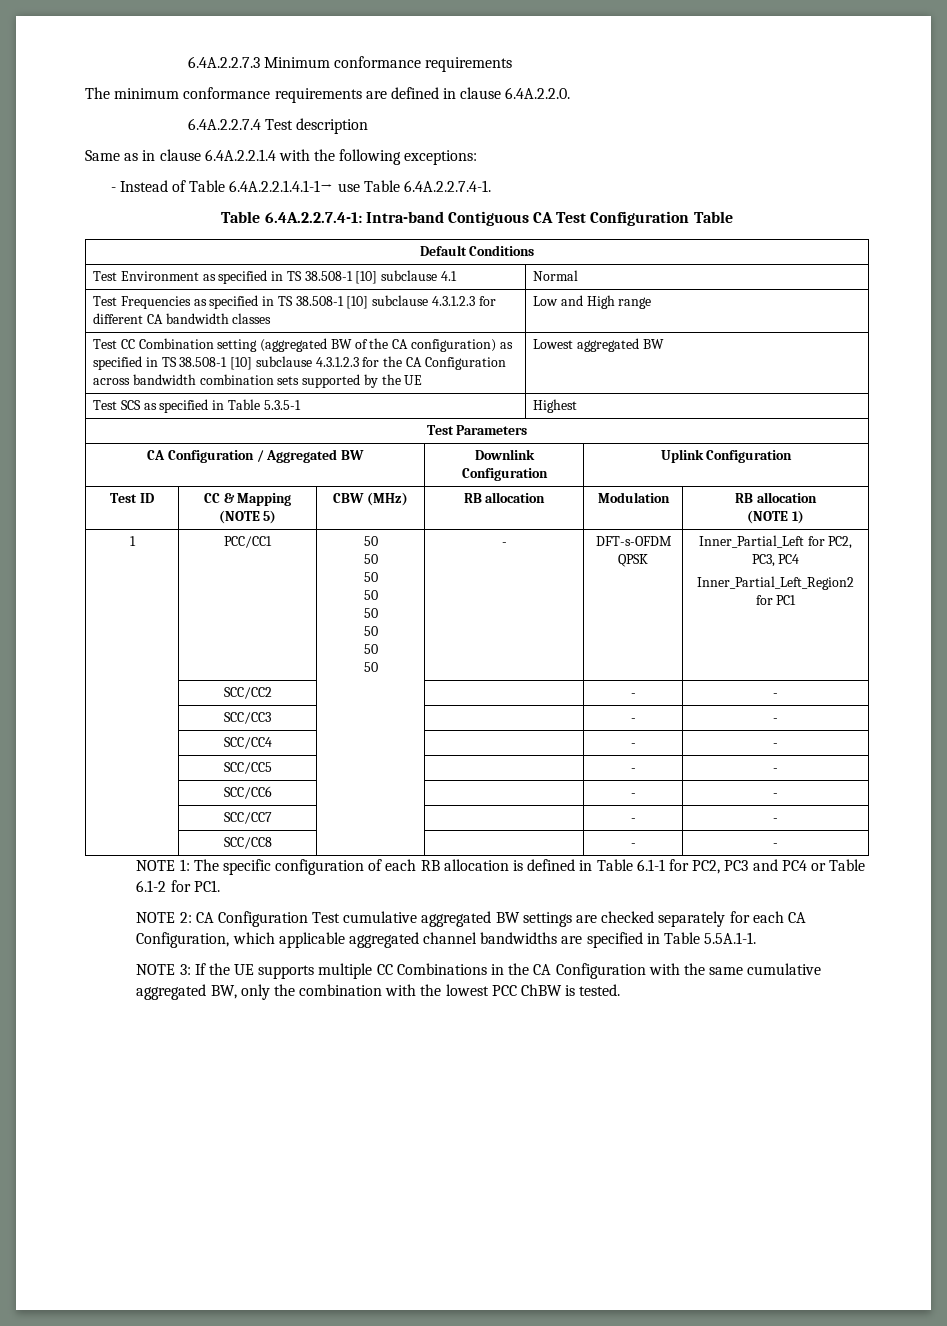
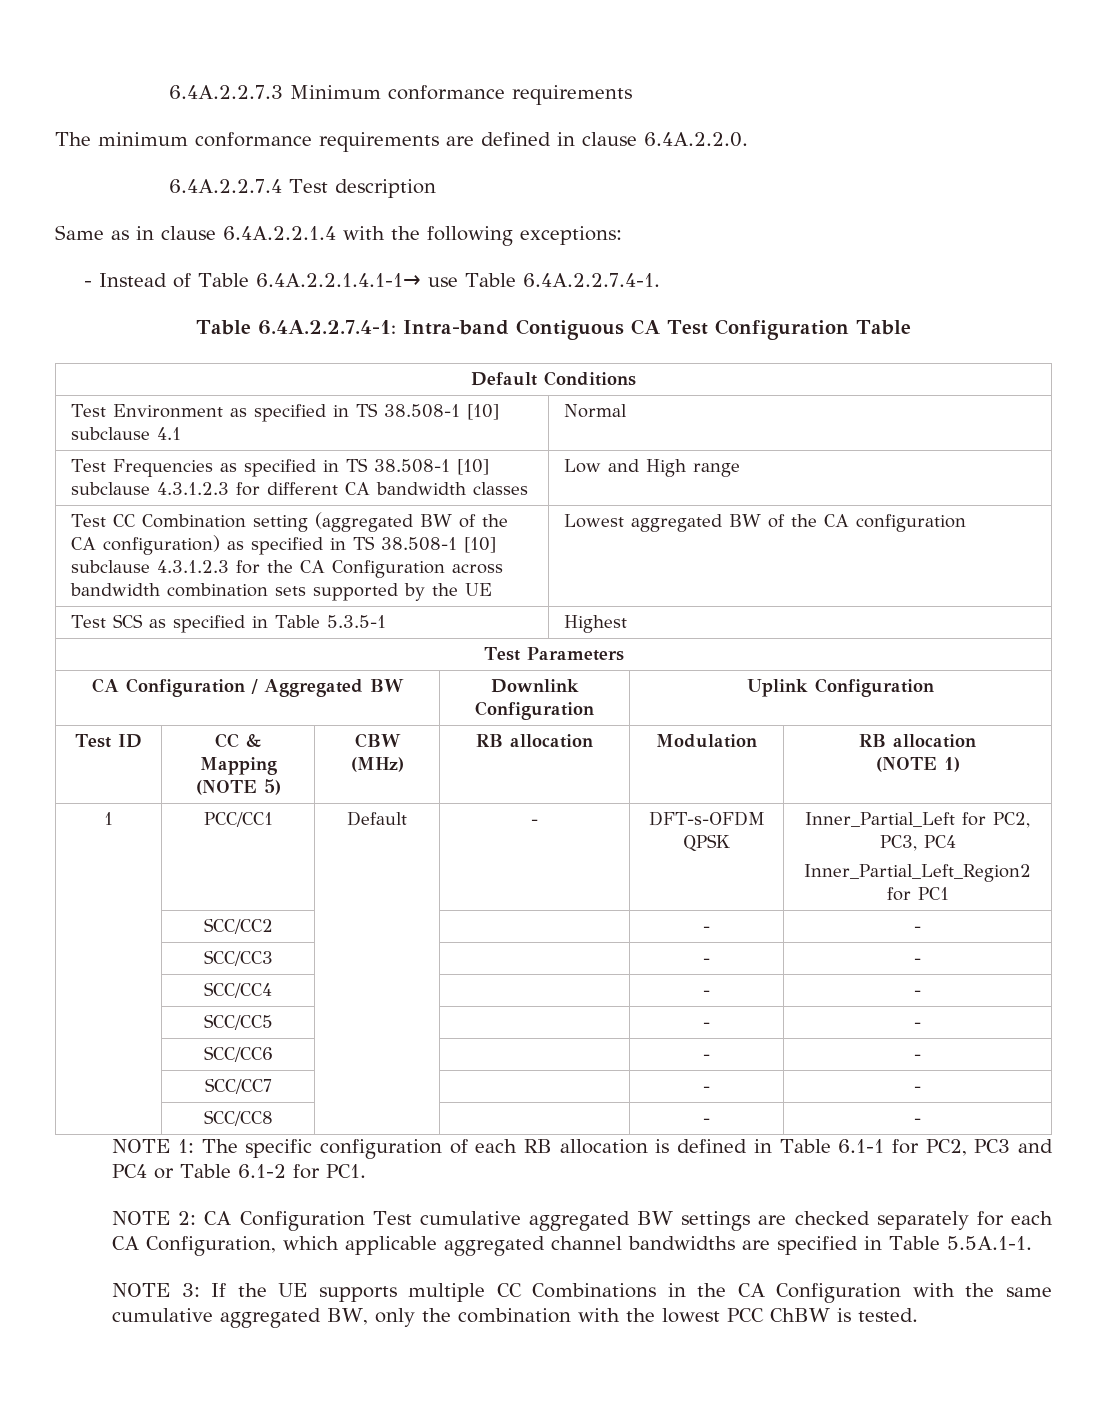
(664, 344) none -> [767,514,966,532] of the CA configuration
[363,536,378,546] [363,554,378,564] [363,572,378,582] [363,590,378,600] [363,608,378,618] [363,626,378,636] [363,644,378,654] [363,662,378,672] 50 // 50 // 50 // 50 // 50 // 50 // 50 // 50 -> [347,811,407,826] Default

